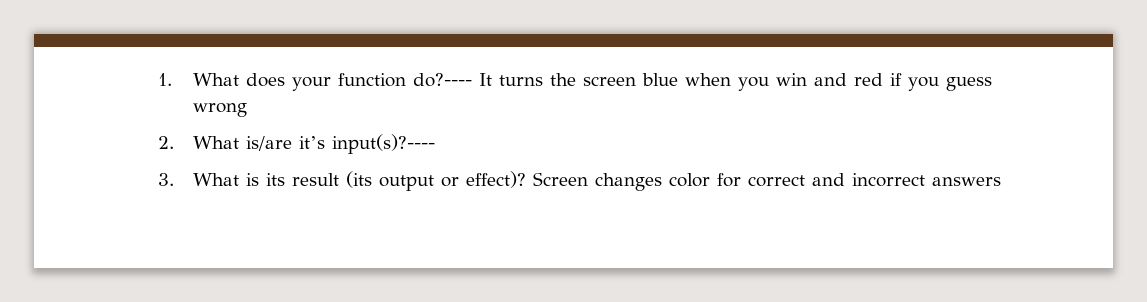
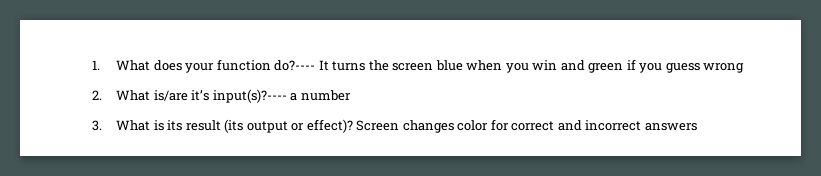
[853,73,883,86] red -> [588,63,624,73] green
(435, 144) none -> [290,90,351,101] a number

